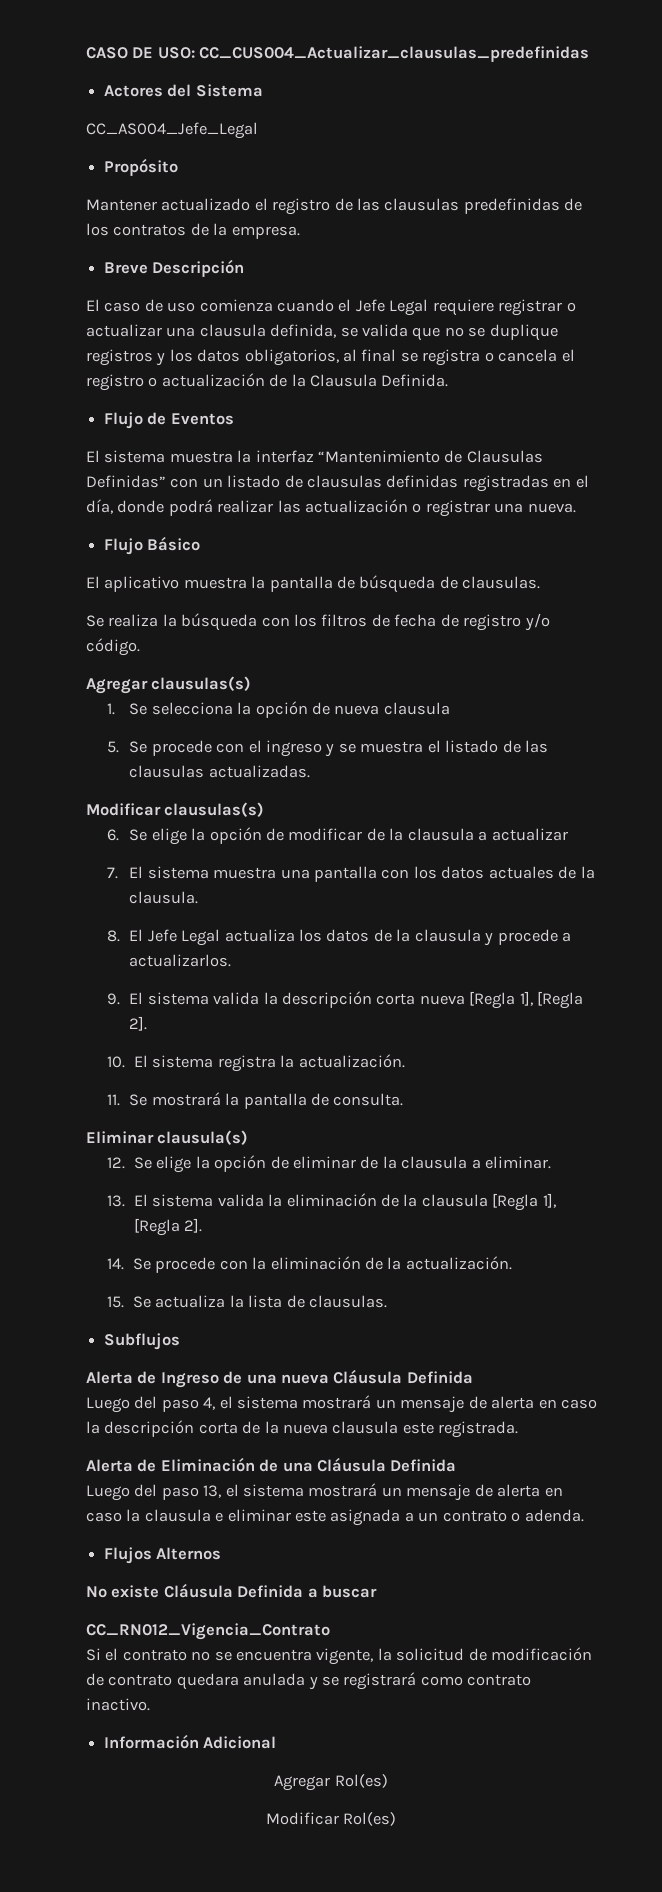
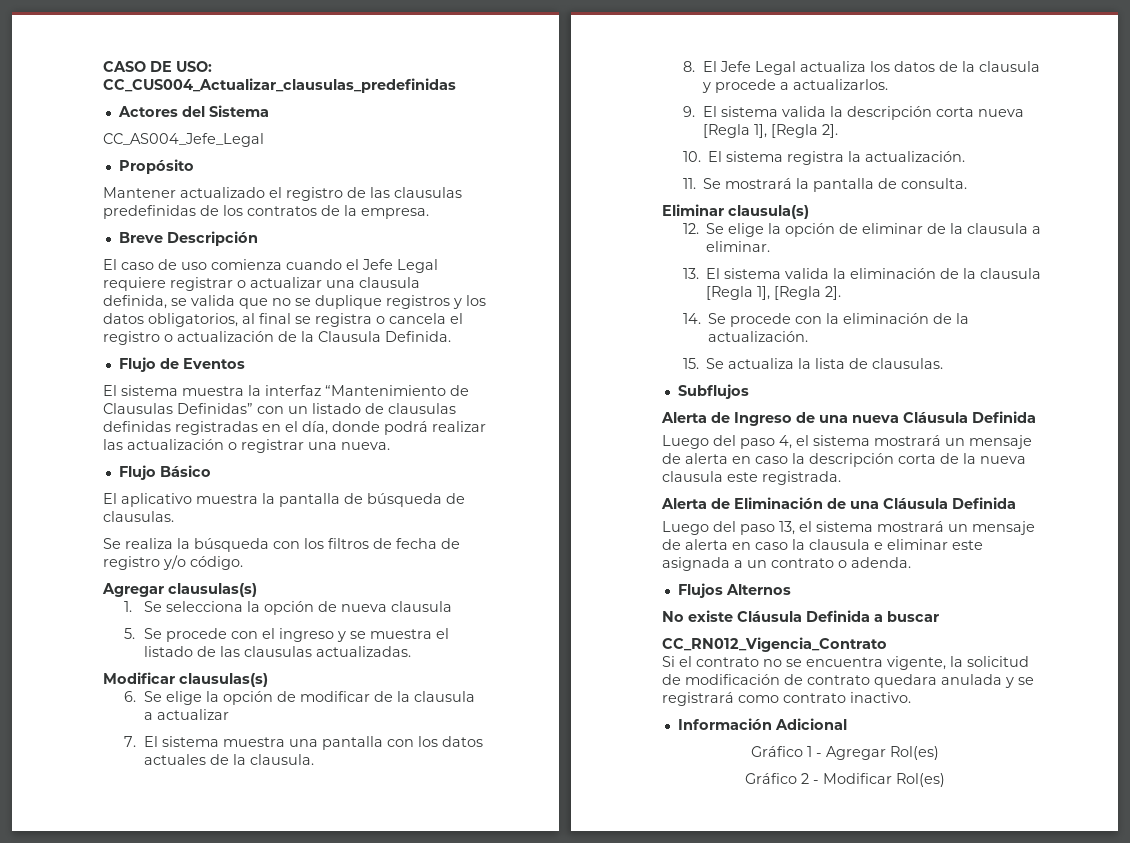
(277, 1742) none -> [750,746,822,757] Gráfico 1 -
(388, 1781) none -> [744,773,819,784] Gráfico 2 -

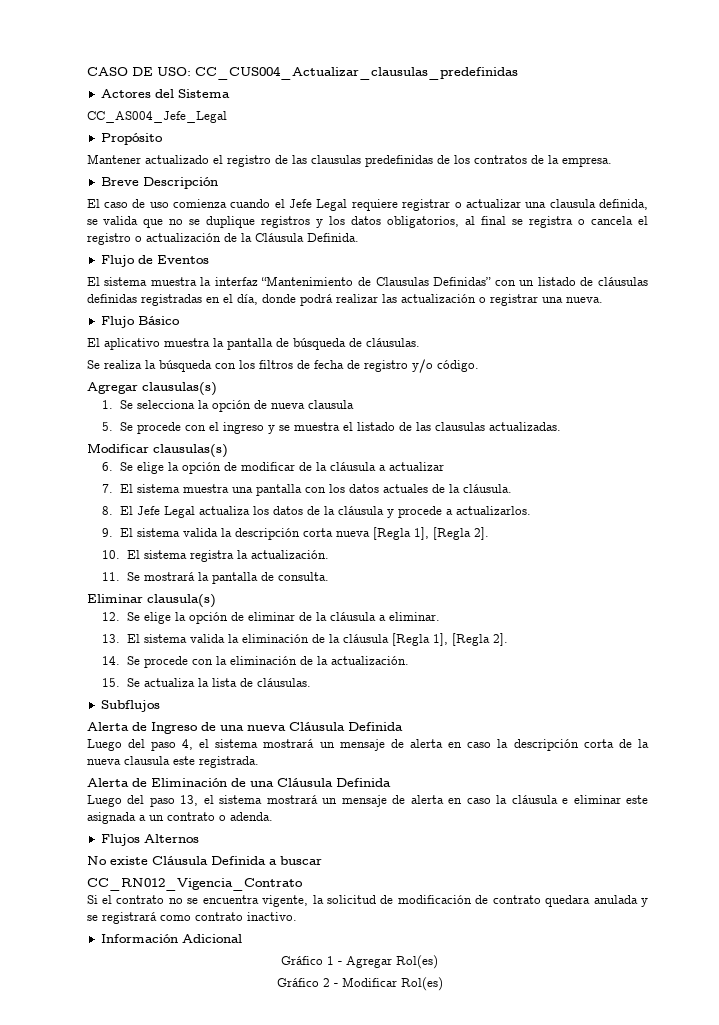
[318,331,382,342] Clausula -> [254,233,304,242] Cláusula
[388,403,457,414] clausulas -> [597,277,648,286] cláusulas
[103,511,175,522] clausulas. -> [365,338,420,347] cláusulas.
[414,691,476,702] clausula -> [329,462,376,471] cláusula
[250,754,315,765] clausula. -> [462,484,512,493] cláusula.
[979,61,1041,72] clausula -> [337,506,384,515] cláusula
[966,223,1028,234] clausula -> [329,612,376,621] cláusula
[979,268,1041,279] clausula -> [342,634,389,643] cláusula
[871,358,943,369] clausulas. -> [256,678,311,687] cláusulas.
[809,539,871,550] clausula -> [511,795,558,804] cláusula

